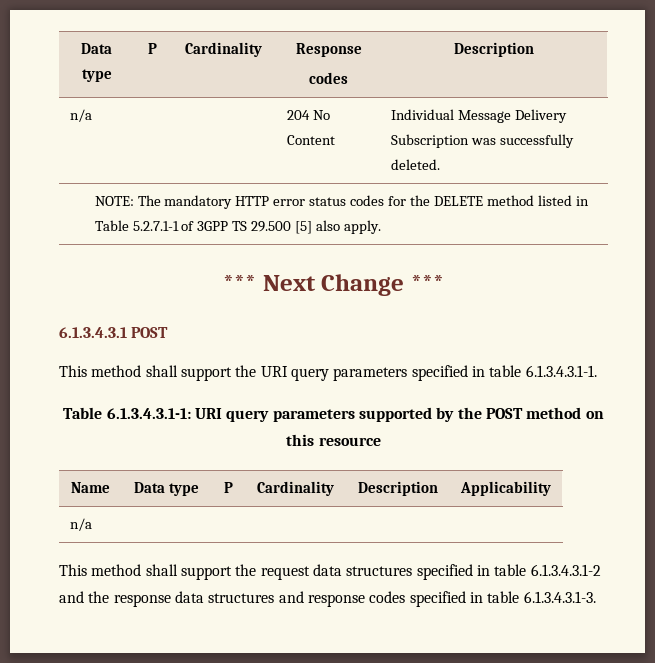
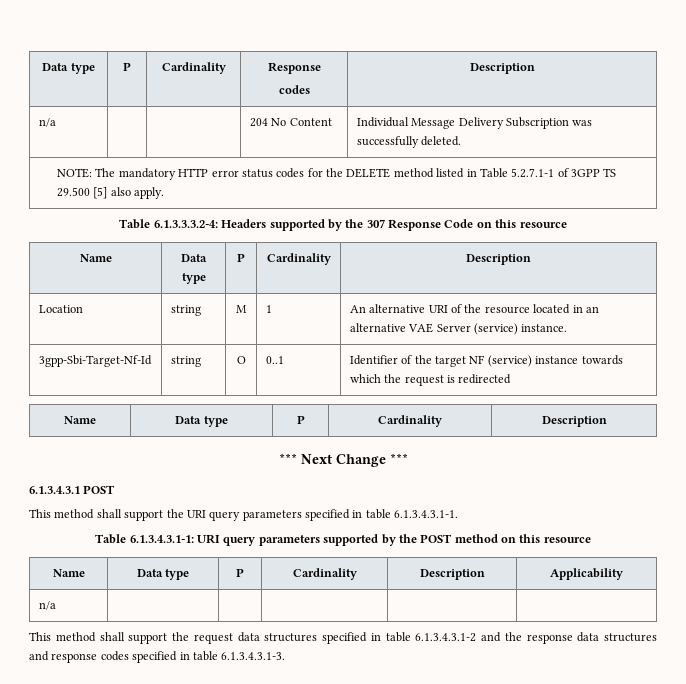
(381, 227) none -> [119,219,567,231] [79,254,112,262] [181,254,207,262] [181,273,206,284] [237,253,245,262] [266,253,331,265] [466,254,531,265] [38,305,83,313] [170,305,201,316] [236,305,247,313] [265,305,272,313] [349,304,599,314] [349,323,568,335] [38,355,152,367] [170,356,201,367] [236,356,246,364] [265,356,284,364] [349,355,623,367] [349,374,512,386] [64,416,96,424] [175,416,228,427] [296,415,305,424] [378,415,442,427] [541,416,607,427] // Table 6.1.3.3.3.2-4: Headers supported by the 307 Response Code on this resource // Name | Data type | P | Cardinality | Description // Location | string | M | 1 | An alternative URI of the resource located in an alternative VAE Server (service) instance. // 3gpp-Sbi-Target-Nf-Id | string | O | 0..1 | Identifier of the target NF (service) instance towards which the request is redirected // Name | Data type | P | Cardinality | Description

